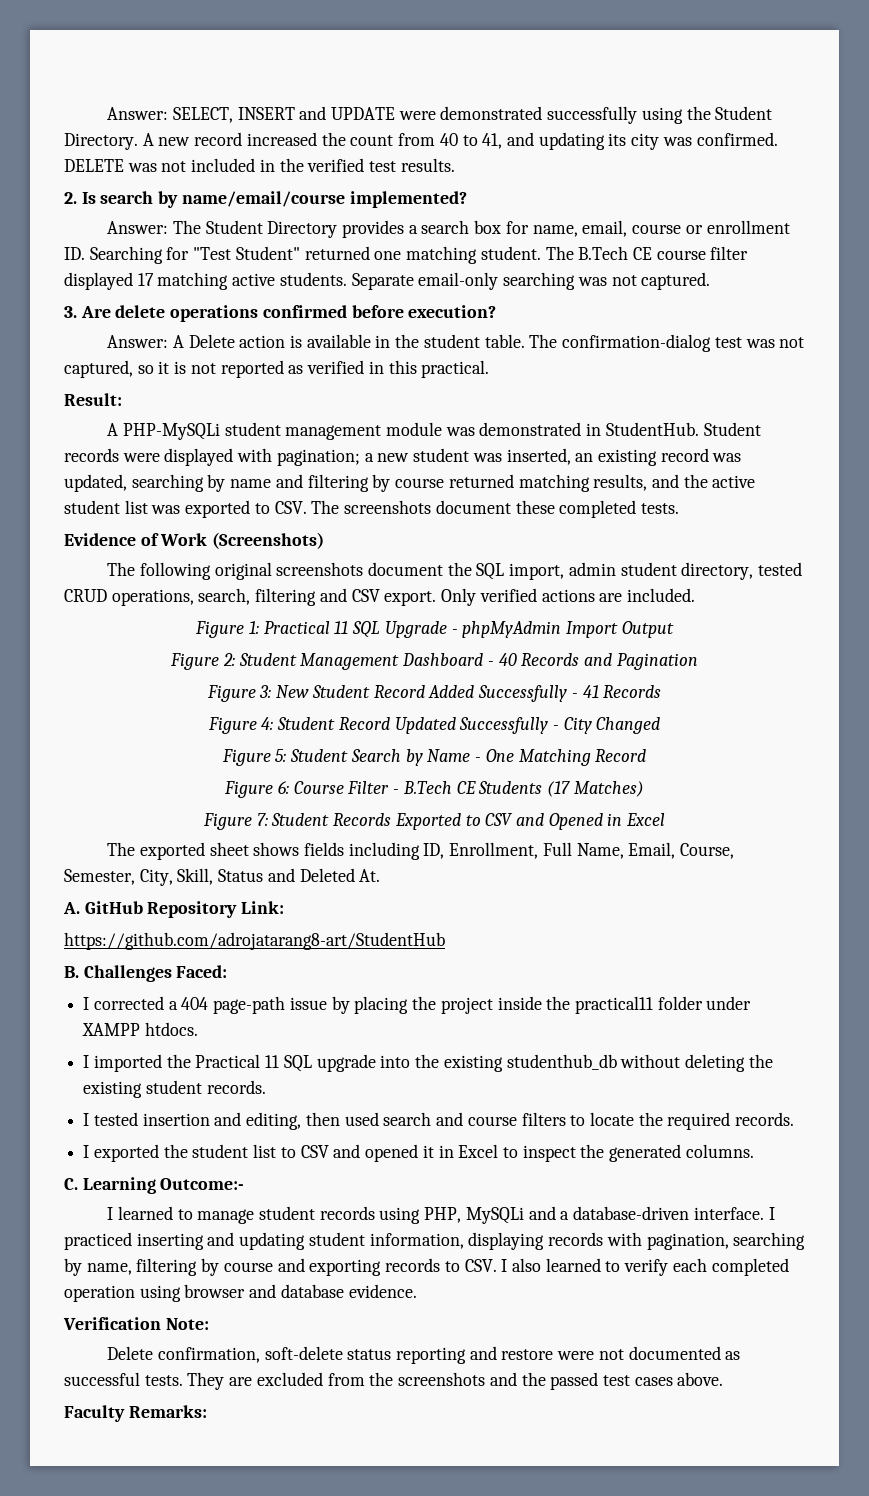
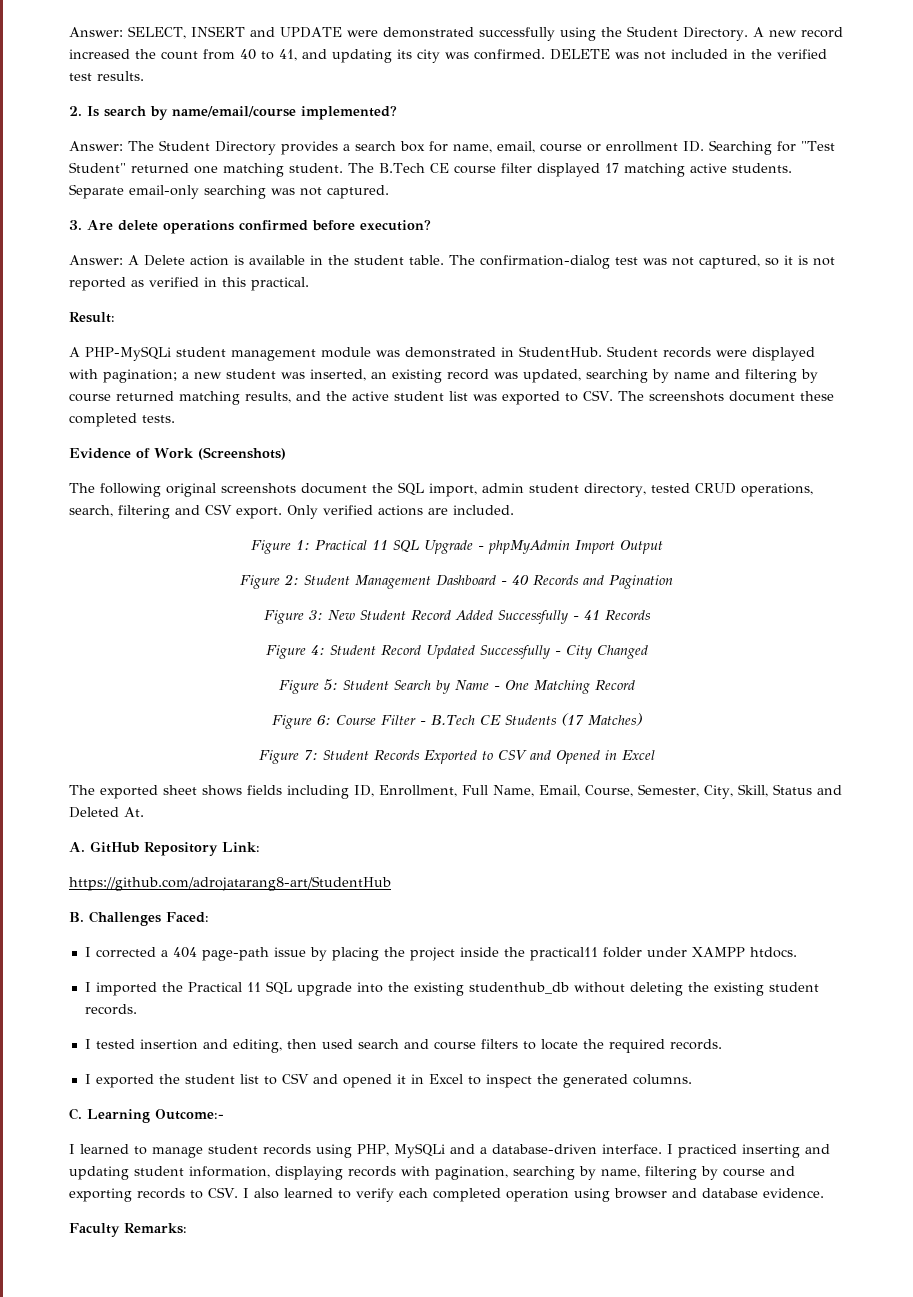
[63,1317,209,1330] [107,1346,741,1364] [64,1372,724,1390] // Verification Note: // Delete confirmation, soft-delete status reporting and restore were not documented as successful tests. They are excluded from the screenshots and the passed test cases above. -> (824, 1193) none

